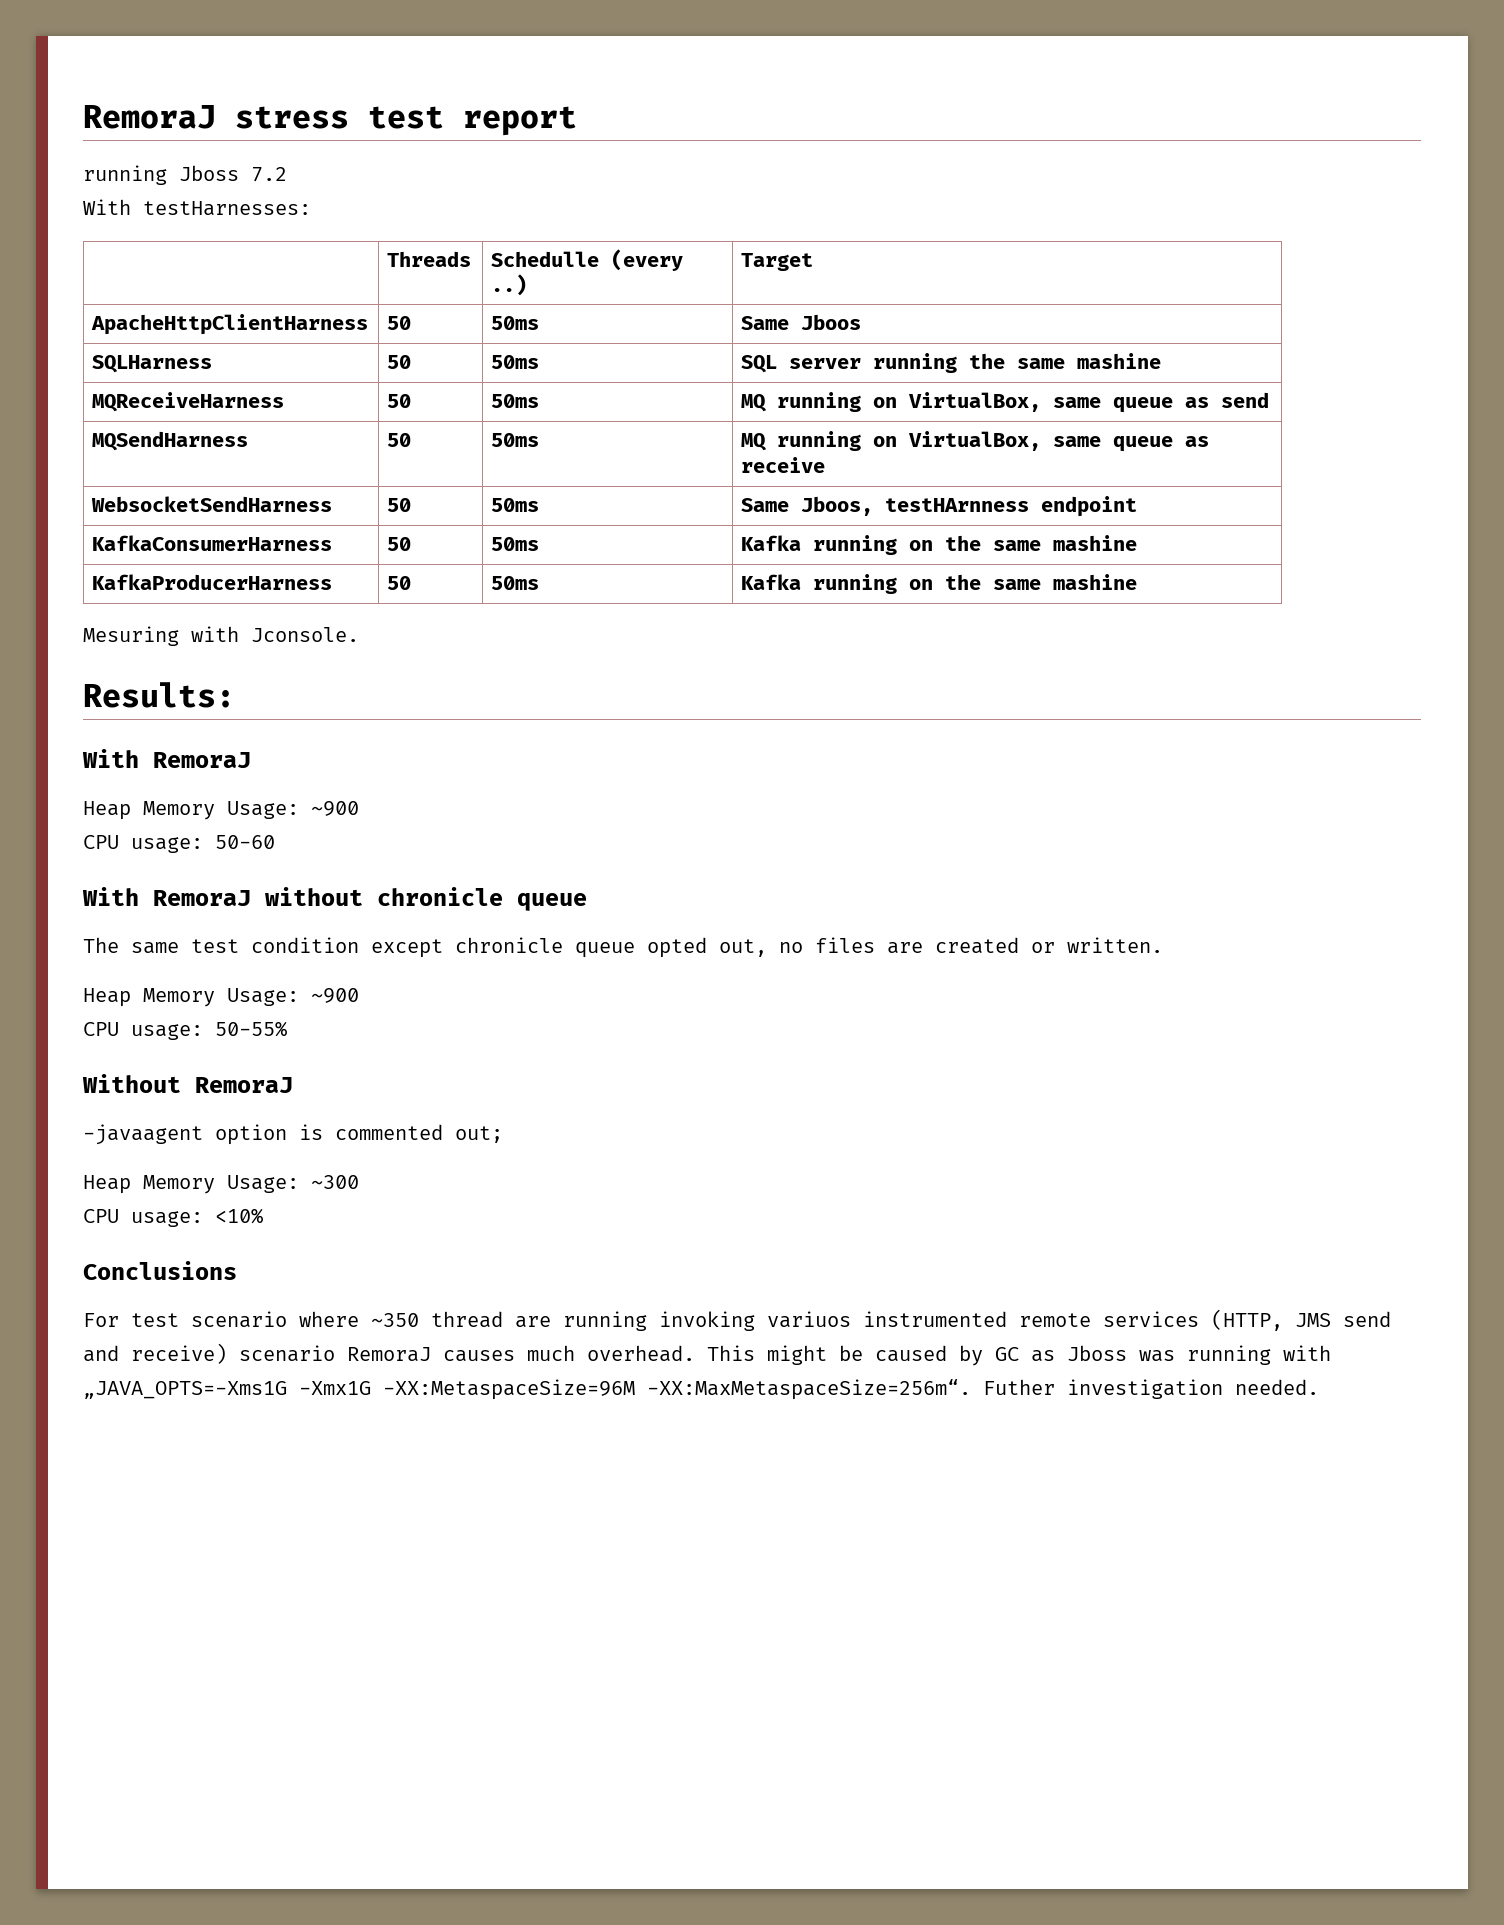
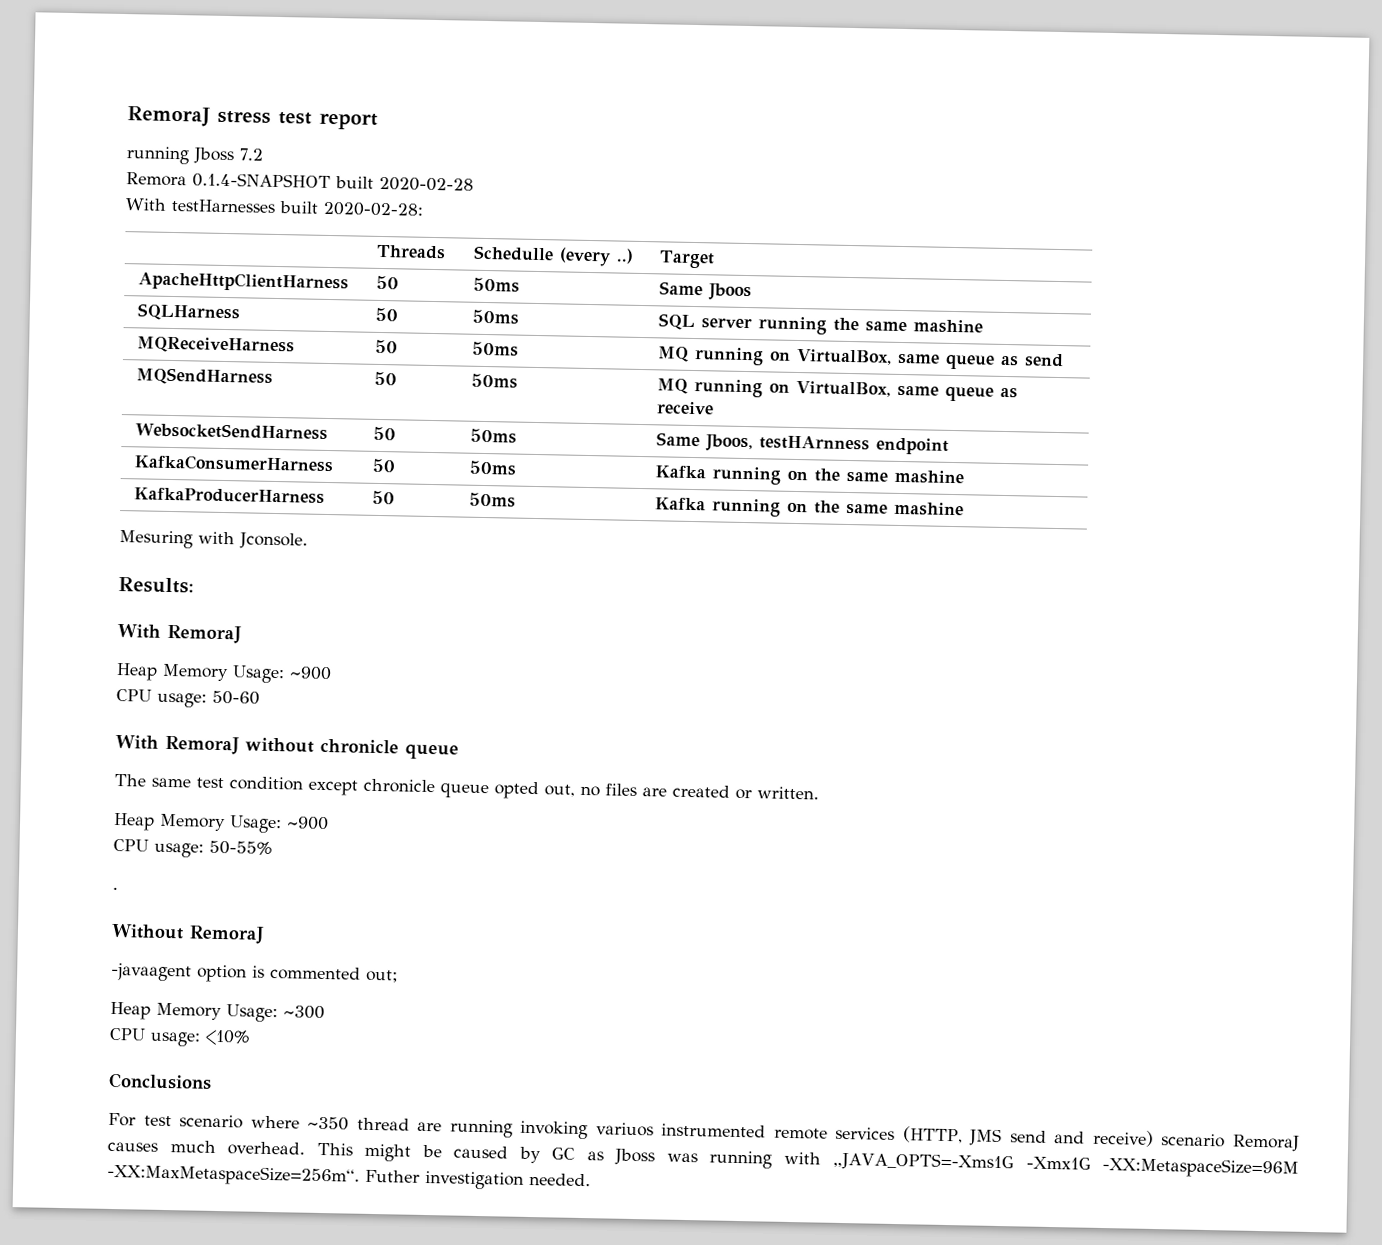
[83,199,311,216] With testHarnesses: -> [126,172,474,192] [125,198,423,217] Remora 0.1.4-SNAPSHOT built 2020-02-28 // With testHarnesses built 2020-02-28:
(287, 1029) none -> [112,886,118,891] // .

